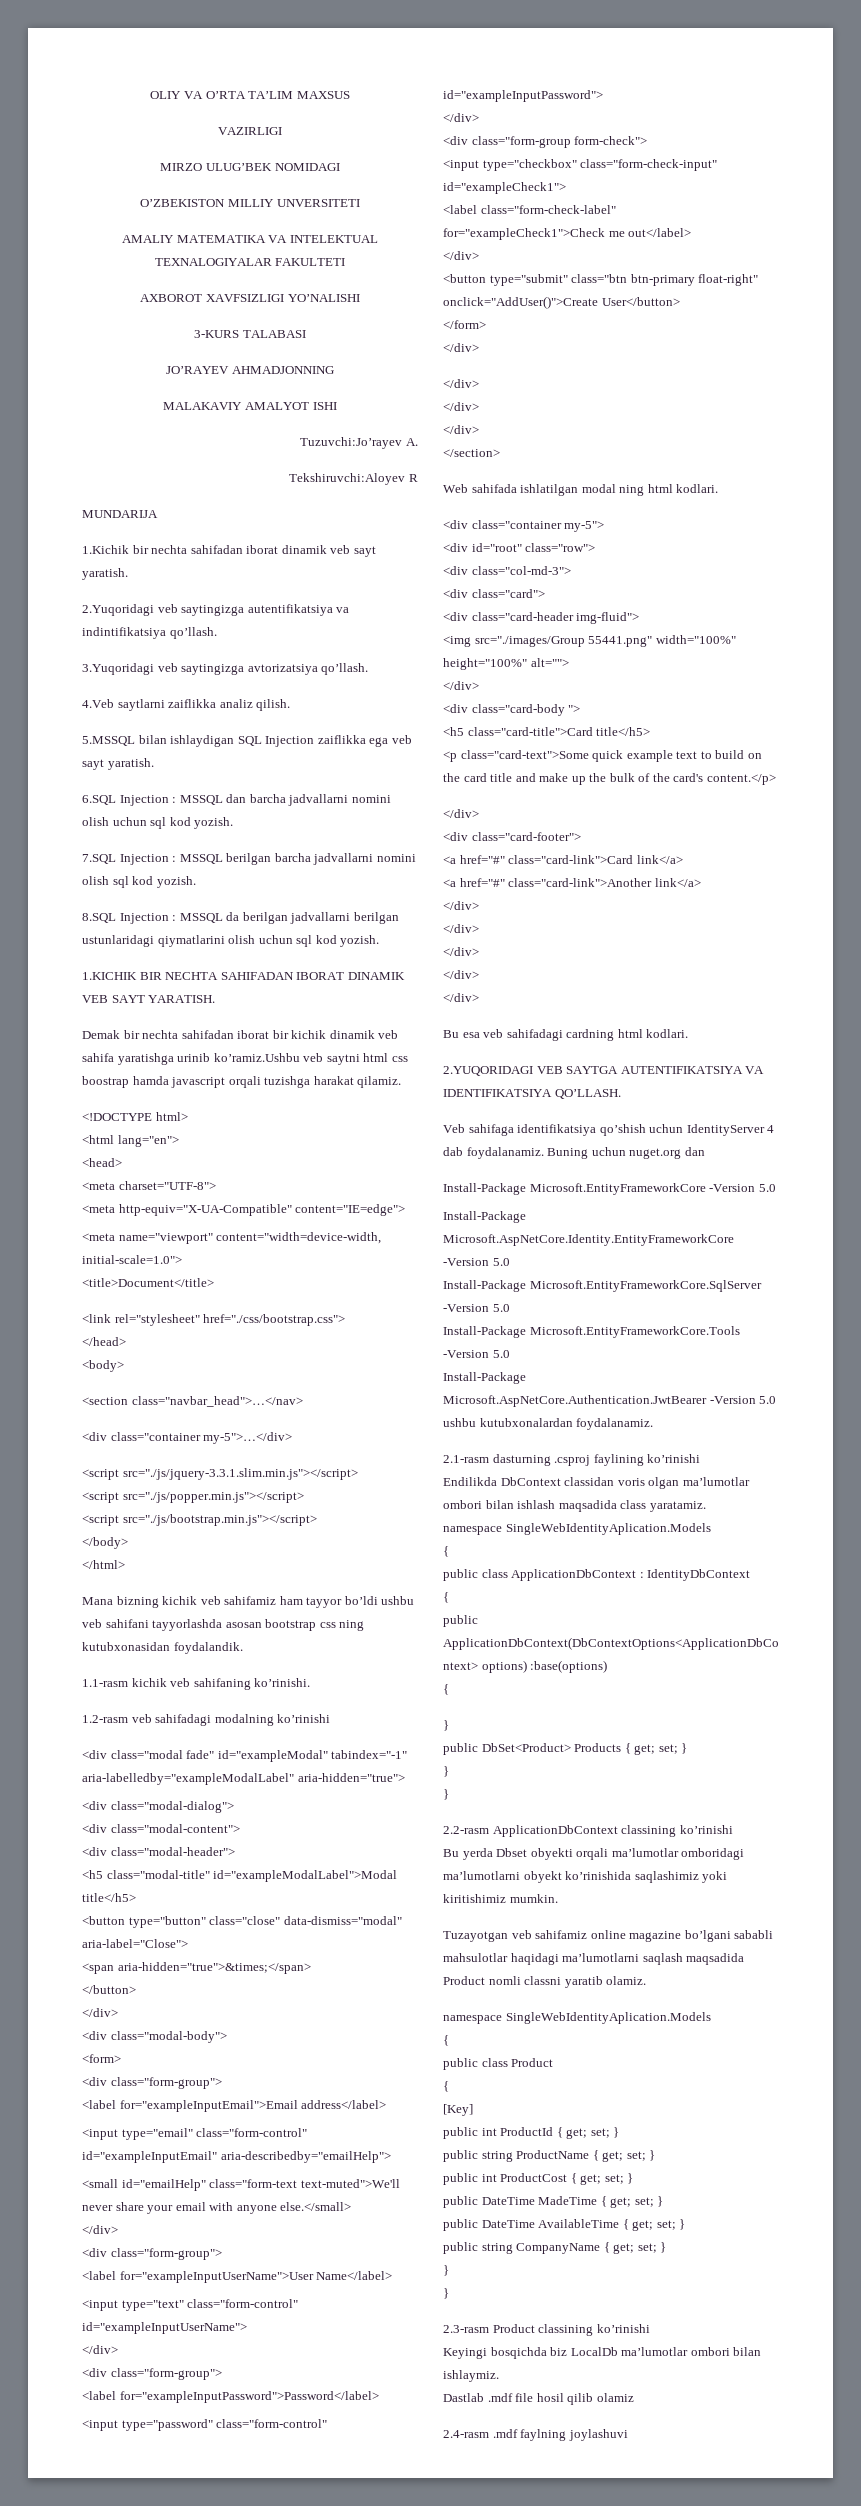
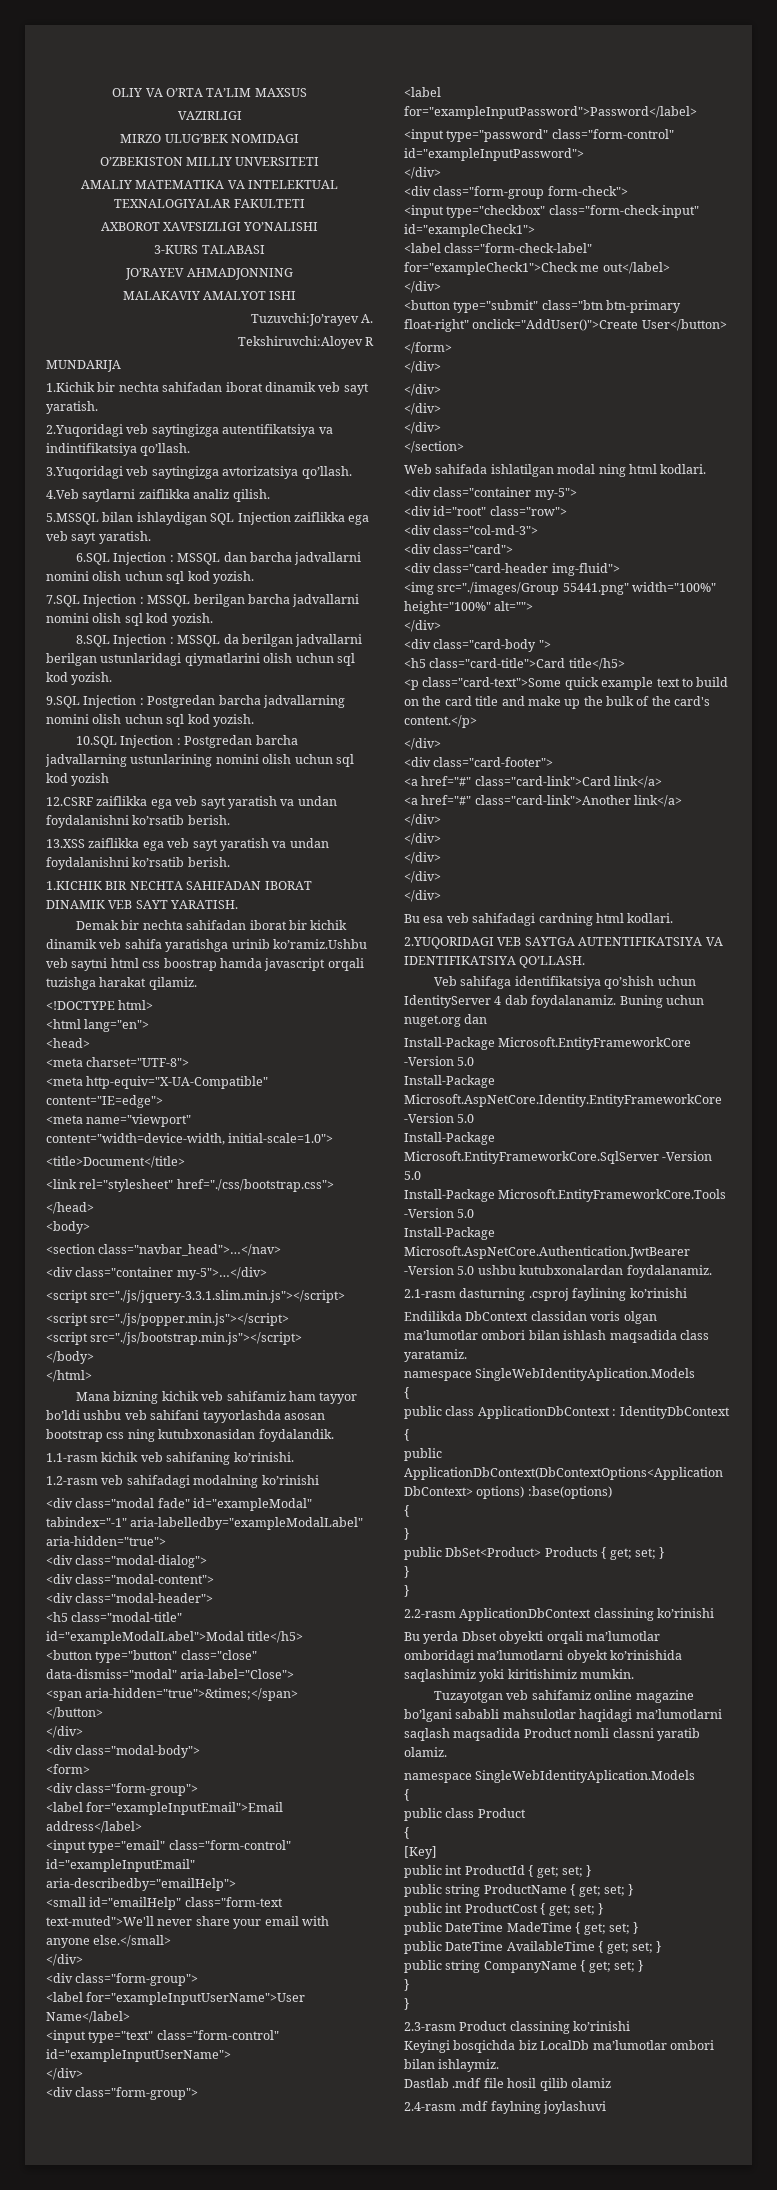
(380, 941) none -> [46,695,345,708] [46,714,254,727] [76,735,298,748] [45,754,354,767] [46,773,110,786] [46,796,337,809] [46,815,230,828] [46,838,329,851] [46,857,230,870] // 9.SQL Injection : Postgredan barcha jadvallarning nomini olish uchun sql kod yozish. // 10.SQL Injection : Postgredan barcha jadvallarning ustunlarining nomini olish uchun sql kod yozish // 12.CSRF zaiflikka ega veb sayt yaratish va undan foydalanishni ko’rsatib berish. // 13.XSS zaiflikka ega veb sayt yaratish va undan foydalanishni ko’rsatib berish.

